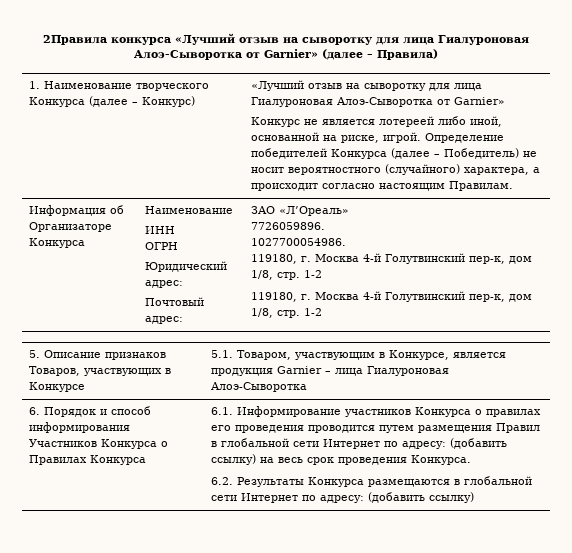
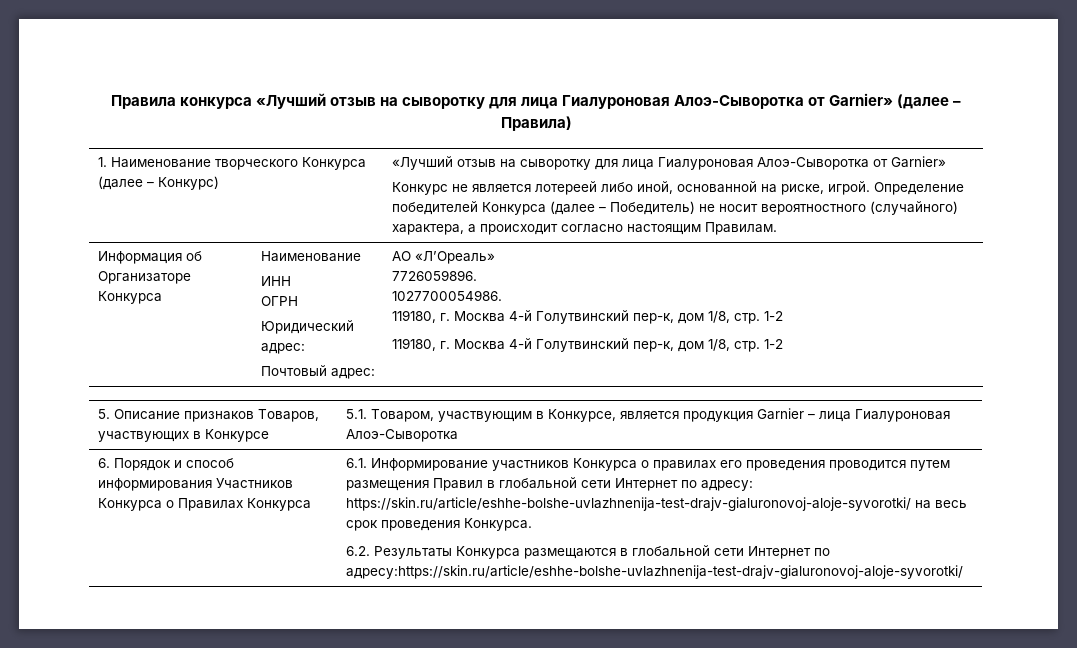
[43,35,107,45] 2Правила -> [110,95,176,109] Правила
[250,206,275,214] ЗАО -> [391,251,411,261] АО
[449,438,507,449] [210,454,256,465] (добавить ссылку) -> [345,497,911,511] https://skin.ru/article/eshhe-bolshe-uvlazhnenija-test-drajv-gialuronovoj-aloje-syvorotki/
[319,492,474,503] адресу: (добавить ссылку) -> [345,565,963,579] адресу:https://skin.ru/article/eshhe-bolshe-uvlazhnenija-test-drajv-gialuronovoj-aloje-syvorotki/

